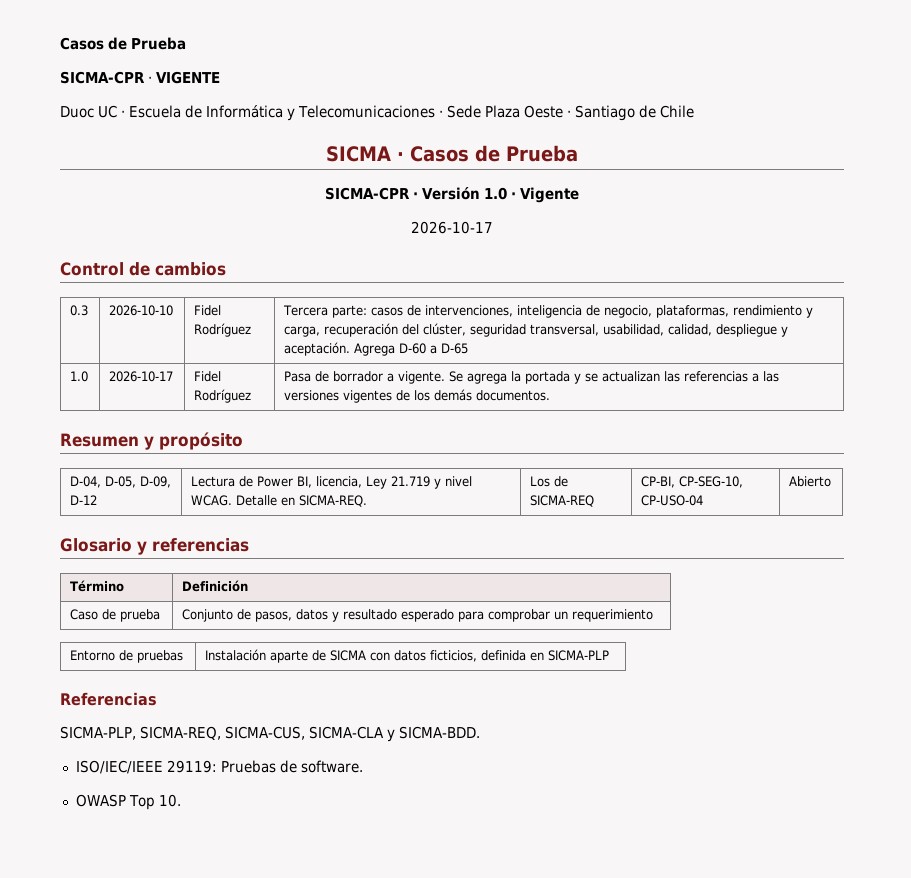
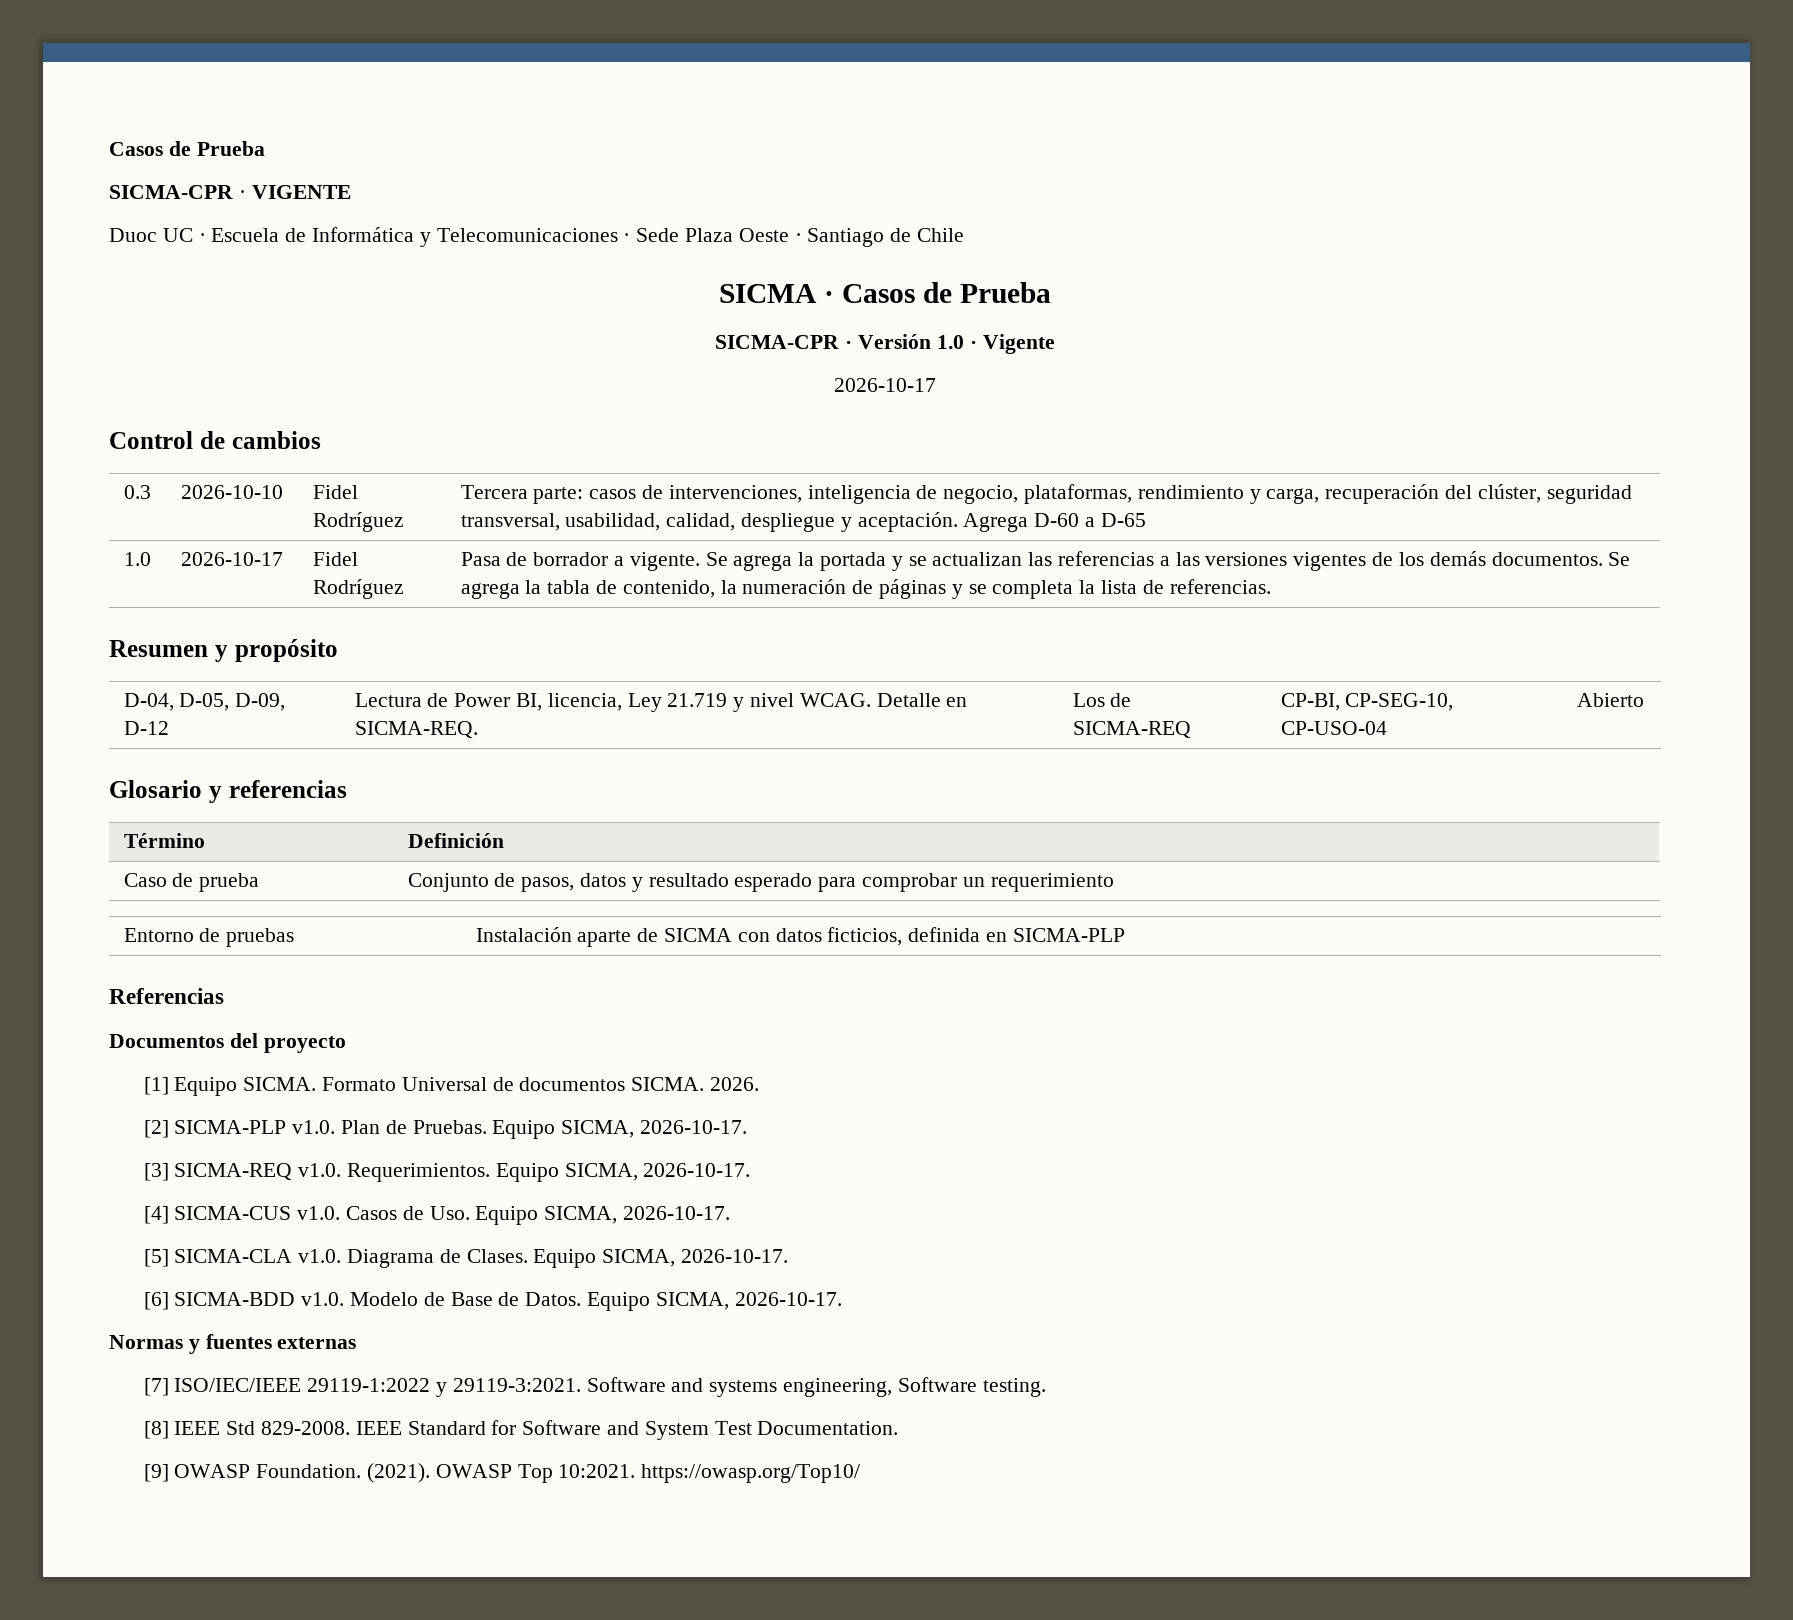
(551, 395) none -> [1608,552,1631,566] [460,579,1271,599] Se agrega la tabla de contenido, la numeración de páginas y se completa la lista de referencias.
[60,726,480,742] [75,760,363,774] [75,794,181,810] SICMA-PLP, SICMA-REQ, SICMA-CUS, SICMA-CLA y SICMA-BDD. // ISO/IEC/IEEE 29119: Pruebas de software. // OWASP Top 10. -> [109,1033,346,1053] [143,1077,759,1096] [143,1120,747,1139] [143,1163,751,1182] [143,1206,730,1225] [143,1249,788,1268] [143,1292,842,1311] [109,1334,357,1354] [143,1377,1046,1397] [143,1420,899,1440] [143,1463,861,1483] Documentos del proyecto // [1] Equipo SICMA. Formato Universal de documentos SICMA. 2026. // [2] SICMA-PLP v1.0. Plan de Pruebas. Equipo SICMA, 2026-10-17. // [3] SICMA-REQ v1.0. Requerimientos. Equipo SICMA, 2026-10-17. // [4] SICMA-CUS v1.0. Casos de Uso. Equipo SICMA, 2026-10-17. // [5] SICMA-CLA v1.0. Diagrama de Clases. Equipo SICMA, 2026-10-17. // [6] SICMA-BDD v1.0. Modelo de Base de Datos. Equipo SICMA, 2026-10-17. // Normas y fuentes externas // [7] ISO/IEC/IEEE 29119-1:2022 y 29119-3:2021. Software and systems engineering, Software testing. // [8] IEEE Std 829-2008. IEEE Standard for Software and System Test Documentation. // [9] OWASP Foundation. (2021). OWASP Top 10:2021. https://owasp.org/Top10/

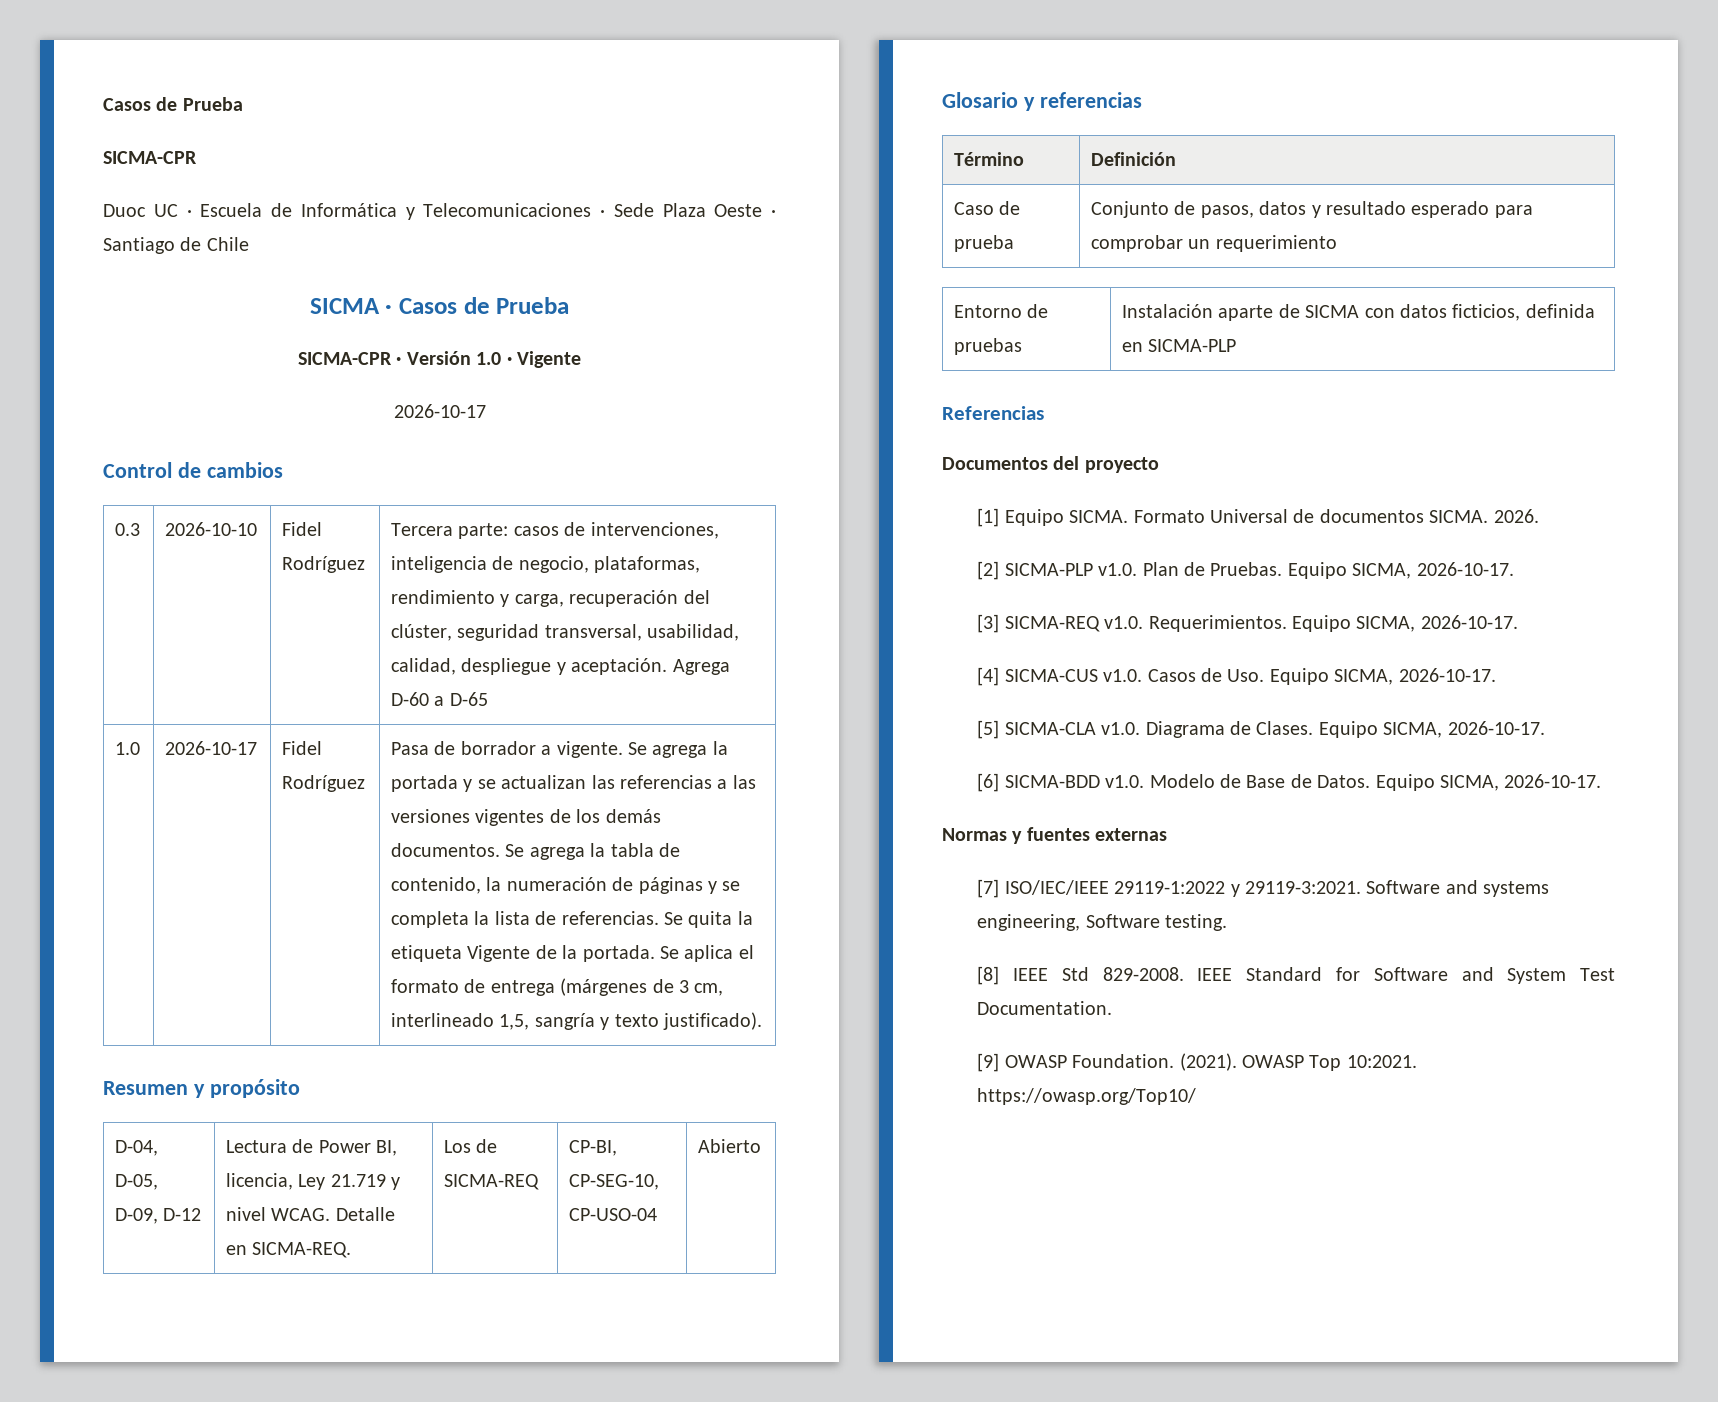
[109,141,265,156] [109,185,351,199] Casos de Prueba // SICMA-CPR · VIGENTE -> [103,97,243,111] [103,151,197,164] Casos de Prueba // SICMA-CPR
(1271, 586) none -> [664,911,753,928] [391,945,754,962] [391,978,724,996] [391,1012,763,1030] Se quita la etiqueta Vigente de la portada. Se aplica el formato de entrega (márgenes de 3 cm, interlineado 1,5, sangría y texto justificado).

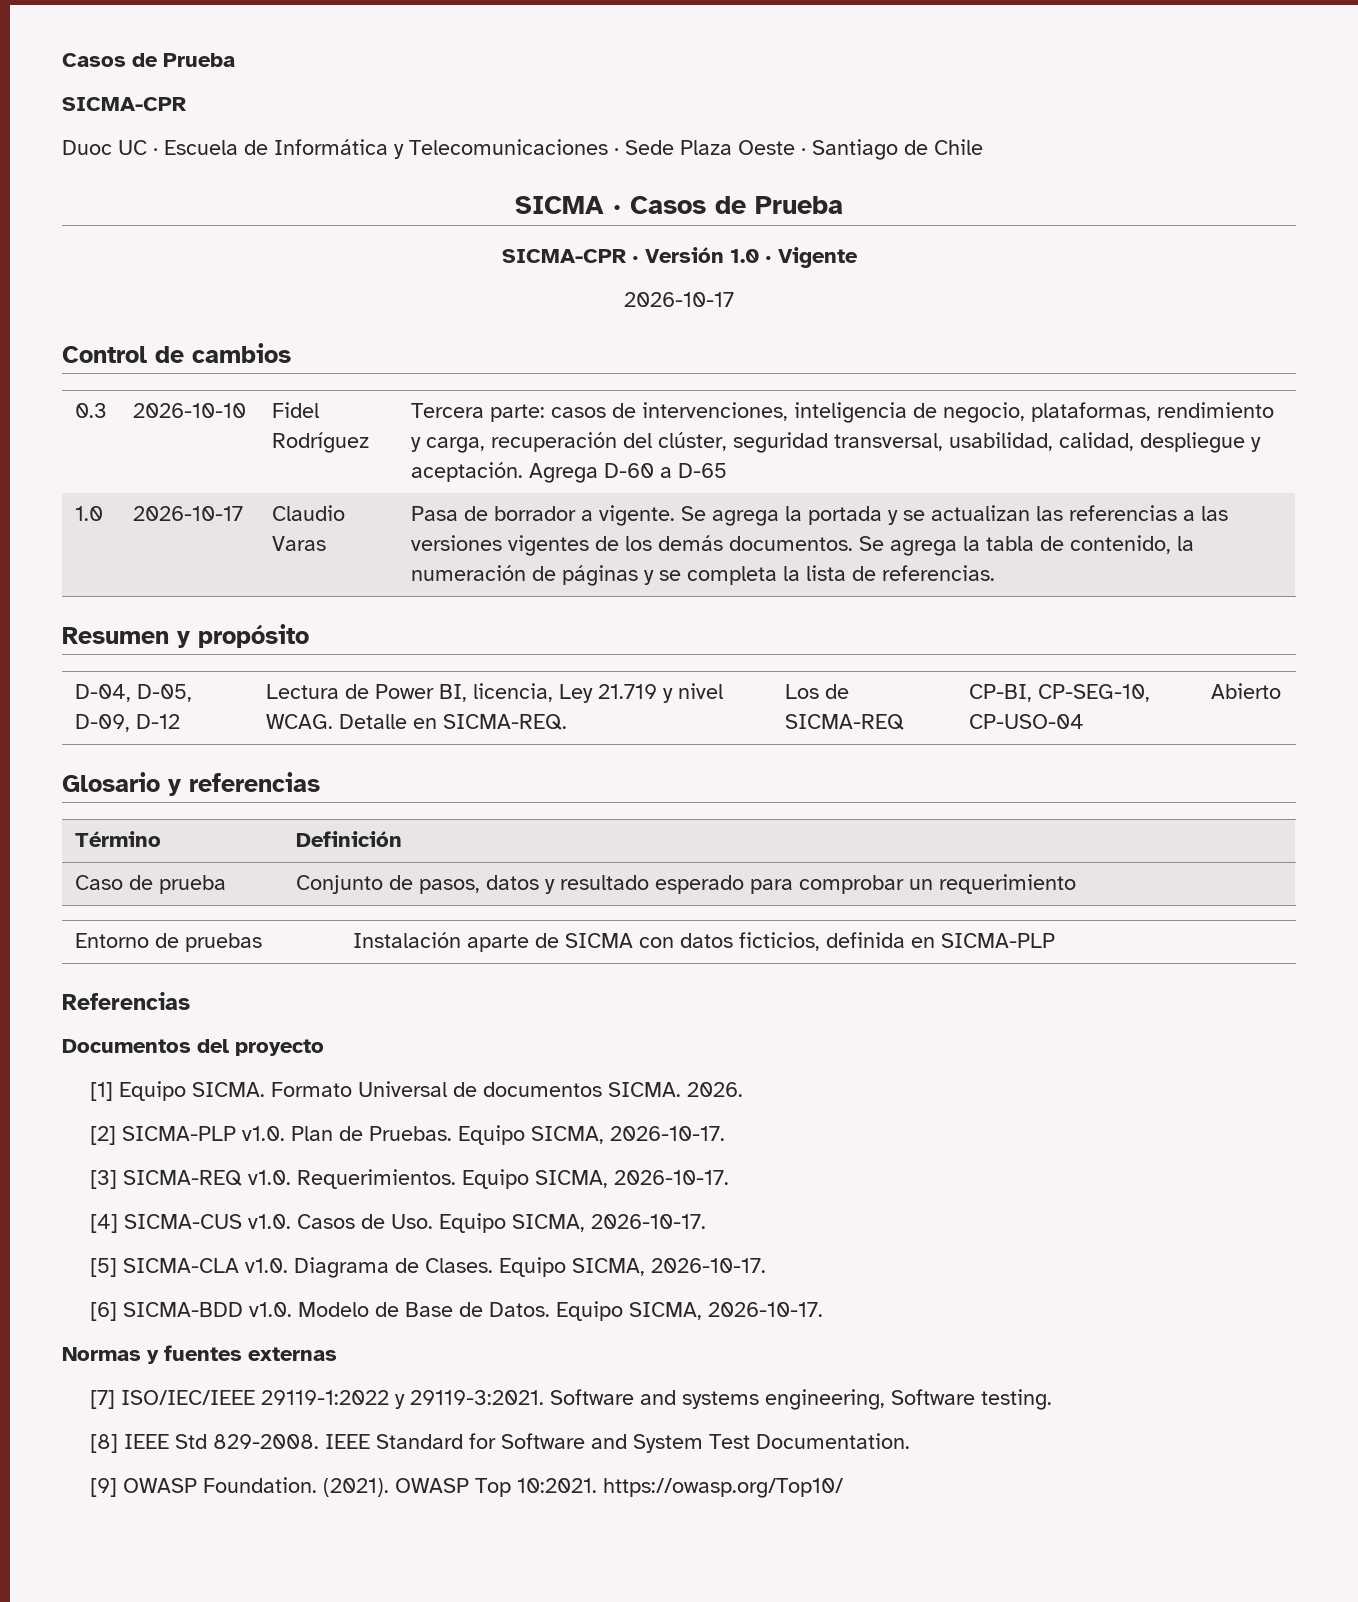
[282,741,323,755] [282,775,366,792] Fidel Rodríguez -> [271,505,345,521] [271,536,326,551] Claudio Varas
[664,911,753,928] [391,945,754,962] [391,978,724,996] [391,1012,763,1030] Se quita la etiqueta Vigente de la portada. Se aplica el formato de entrega (márgenes de 3 cm, interlineado 1,5, sangría y texto justificado). -> (995, 573) none

